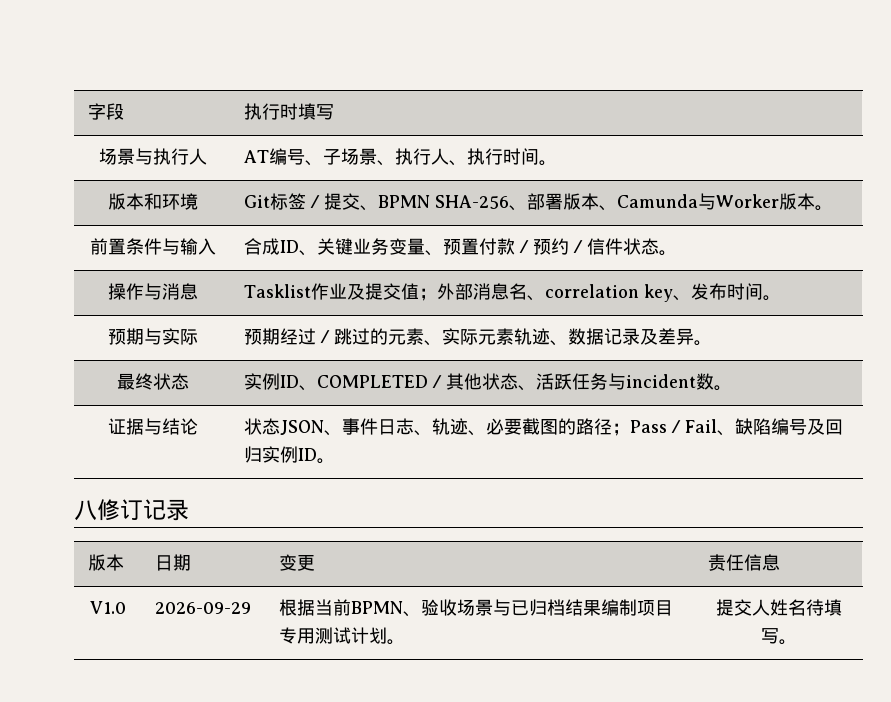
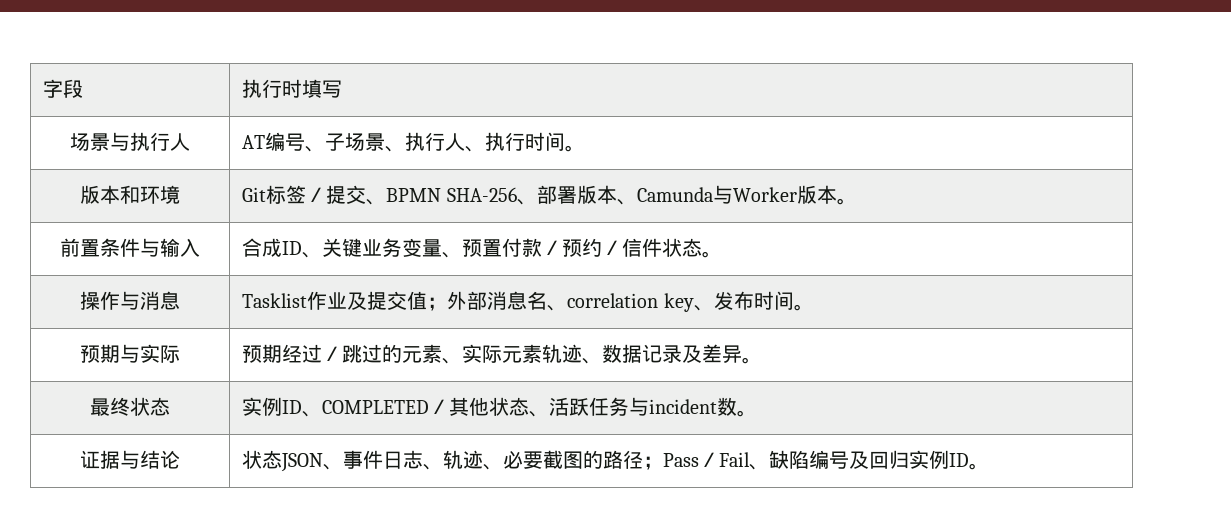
[74,499,189,521] [87,554,124,571] [154,554,191,571] [278,554,315,571] [707,554,780,571] [90,601,126,614] [154,602,251,614] [278,599,673,617] [278,627,405,645] [715,599,842,616] [760,628,797,645] // 八修订记录 // 版本 | 日期 | 变更 | 责任信息 // V1.0 | 2026-09-29 | 根据当前BPMN、验收场景与已归档结果编制项目专用测试计划。 | 提交人姓名待填写。 -> (990, 466) none

